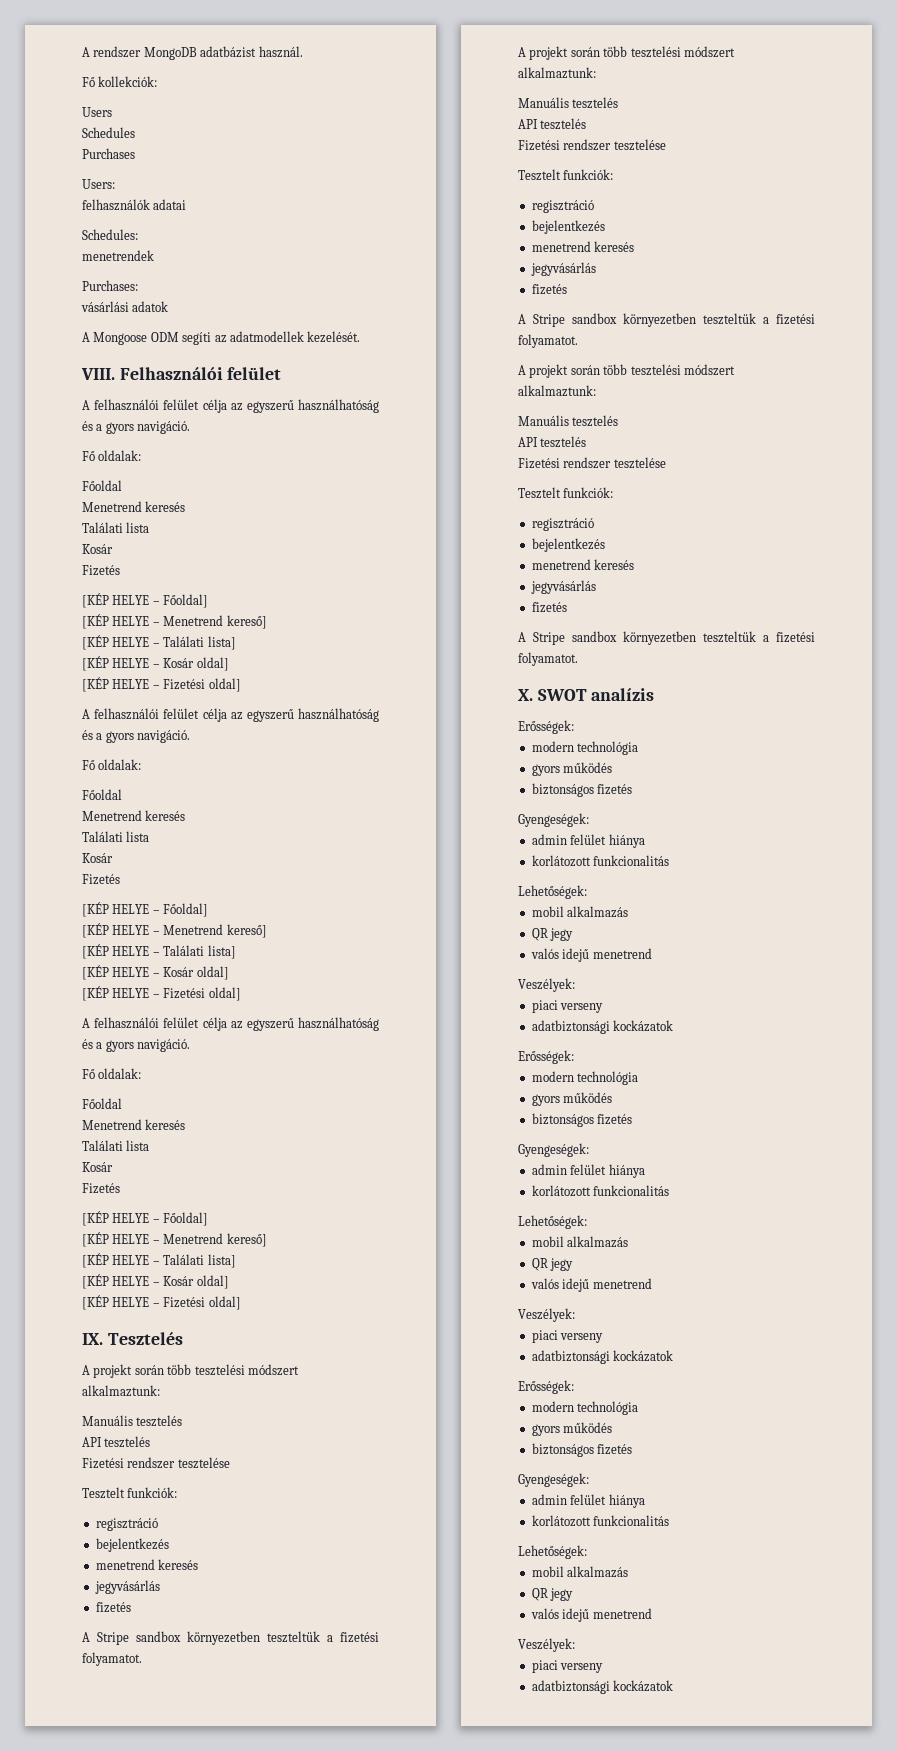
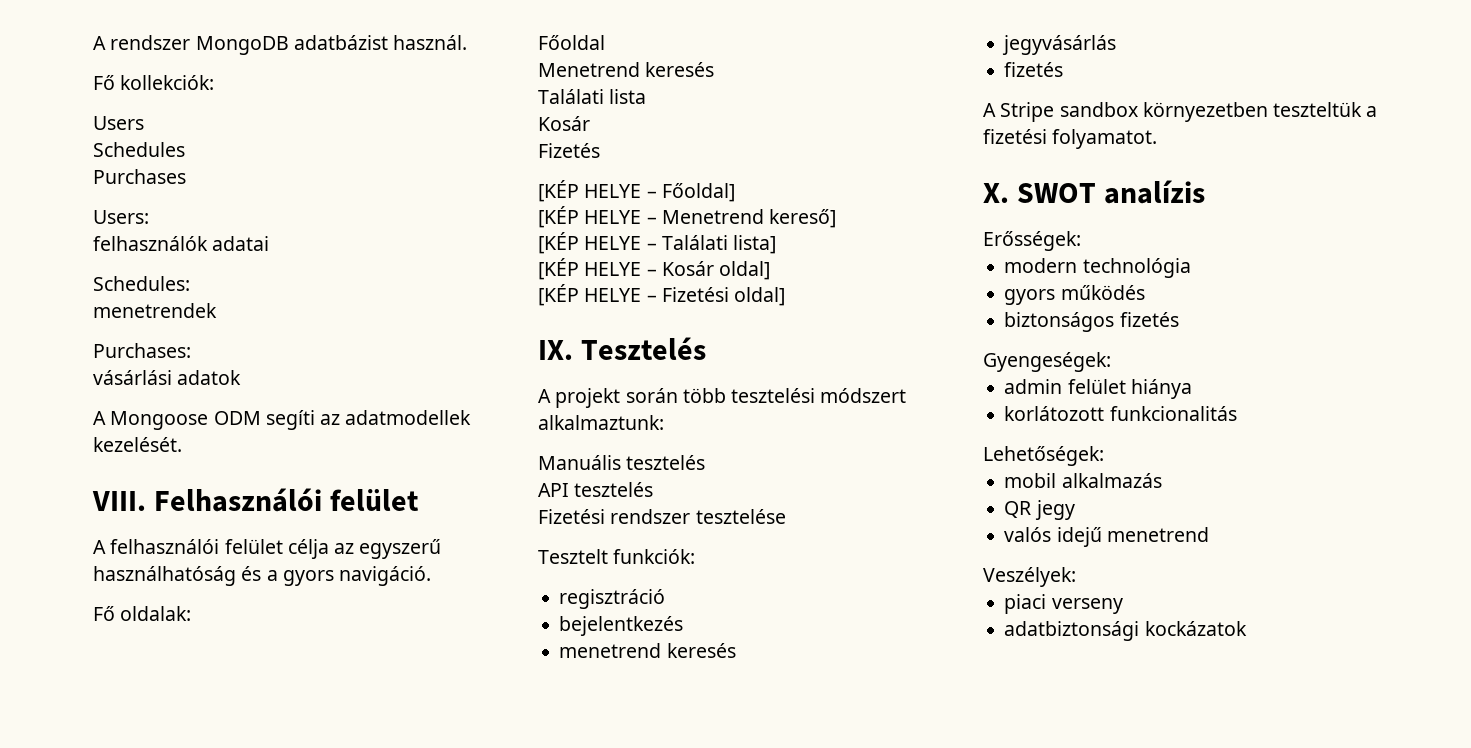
[82,708,379,722] [82,730,191,743] [82,759,142,770] [82,789,122,800] [82,810,186,821] [82,831,150,842] [82,853,113,863] [82,874,120,885] [82,902,209,917] [82,923,267,938] [82,944,236,959] [82,965,229,980] [82,986,241,1001] [82,1017,379,1031] [82,1039,191,1052] [82,1068,142,1079] [82,1098,122,1109] [82,1119,186,1130] [82,1140,150,1151] [82,1162,113,1172] [82,1183,120,1194] [82,1211,209,1226] [82,1232,267,1247] [82,1253,236,1268] [82,1274,229,1289] [82,1295,241,1310] // A felhasználói felület célja az egyszerű használhatóság és a gyors navigáció. // Fő oldalak: // Főoldal // Menetrend keresés // Találati lista // Kosár // Fizetés // [KÉP HELYE – Főoldal] // [KÉP HELYE – Menetrend kereső] // [KÉP HELYE – Találati lista] // [KÉP HELYE – Kosár oldal] // [KÉP HELYE – Fizetési oldal] // A felhasználói felület célja az egyszerű használhatóság és a gyors navigáció. // Fő oldalak: // Főoldal // Menetrend keresés // Találati lista // Kosár // Fizetés // [KÉP HELYE – Főoldal] // [KÉP HELYE – Menetrend kereső] // [KÉP HELYE – Találati lista] // [KÉP HELYE – Kosár oldal] // [KÉP HELYE – Fizetési oldal] -> (786, 296) none
[518,46,735,60] [518,67,596,79] [518,97,619,109] [518,118,587,130] [518,139,666,151] [518,169,614,181] [531,200,594,213] [531,220,605,234] [531,241,635,252] [530,262,596,276] [531,284,567,295] [518,313,815,327] [518,334,578,348] [518,364,735,378] [518,385,596,397] [518,415,619,427] [518,436,587,448] [518,457,666,469] [518,487,614,499] [531,518,594,531] [531,538,605,552] [531,559,635,570] [530,580,596,594] [531,602,567,613] [518,631,815,645] [518,652,578,666] // A projekt során több tesztelési módszert alkalmaztunk: // Manuális tesztelés // API tesztelés // Fizetési rendszer tesztelése // Tesztelt funkciók: // regisztráció // bejelentkezés // menetrend keresés // jegyvásárlás // fizetés // A Stripe sandbox környezetben teszteltük a fizetési folyamatot. // A projekt során több tesztelési módszert alkalmaztunk: // Manuális tesztelés // API tesztelés // Fizetési rendszer tesztelése // Tesztelt funkciók: // regisztráció // bejelentkezés // menetrend keresés // jegyvásárlás // fizetés // A Stripe sandbox környezetben teszteltük a fizetési folyamatot. -> (1158, 139) none
[518,1050,574,1064] [531,1071,639,1085] [531,1092,613,1106] [531,1113,633,1127] [518,1143,589,1157] [531,1164,645,1178] [531,1185,670,1197] [518,1215,587,1229] [531,1236,629,1248] [531,1258,574,1271] [530,1278,652,1292] [518,1308,575,1322] [531,1330,604,1343] [531,1350,674,1364] [518,1380,574,1394] [531,1401,639,1415] [531,1422,613,1436] [531,1443,633,1457] [518,1473,589,1487] [531,1494,645,1508] [531,1515,670,1527] [518,1545,587,1559] [531,1566,629,1578] [531,1588,574,1601] [530,1608,652,1622] [518,1638,575,1652] [531,1660,604,1673] [531,1680,674,1694] // Erősségek: // modern technológia // gyors működés // biztonságos fizetés // Gyengeségek: // admin felület hiánya // korlátozott funkcionalitás // Lehetőségek: // mobil alkalmazás // QR jegy // valós idejű menetrend // Veszélyek: // piaci verseny // adatbiztonsági kockázatok // Erősségek: // modern technológia // gyors működés // biztonságos fizetés // Gyengeségek: // admin felület hiánya // korlátozott funkcionalitás // Lehetőségek: // mobil alkalmazás // QR jegy // valós idejű menetrend // Veszélyek: // piaci verseny // adatbiztonsági kockázatok -> (1247, 628) none

